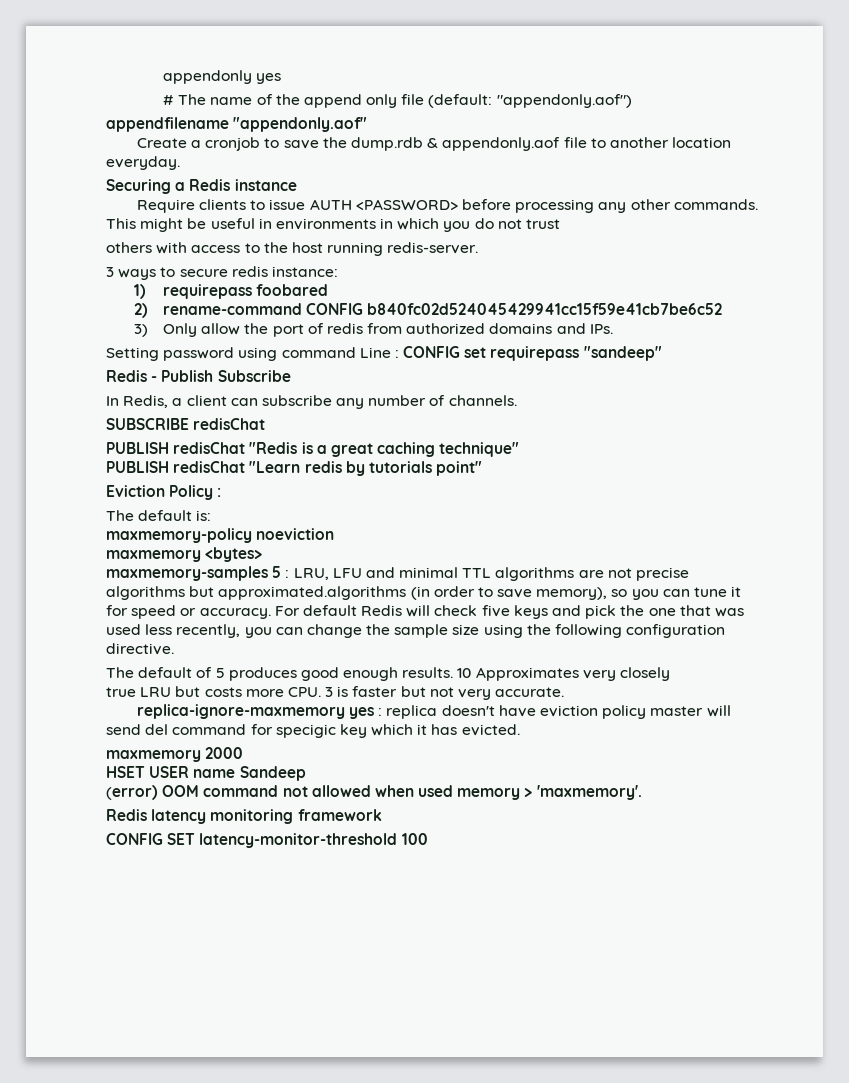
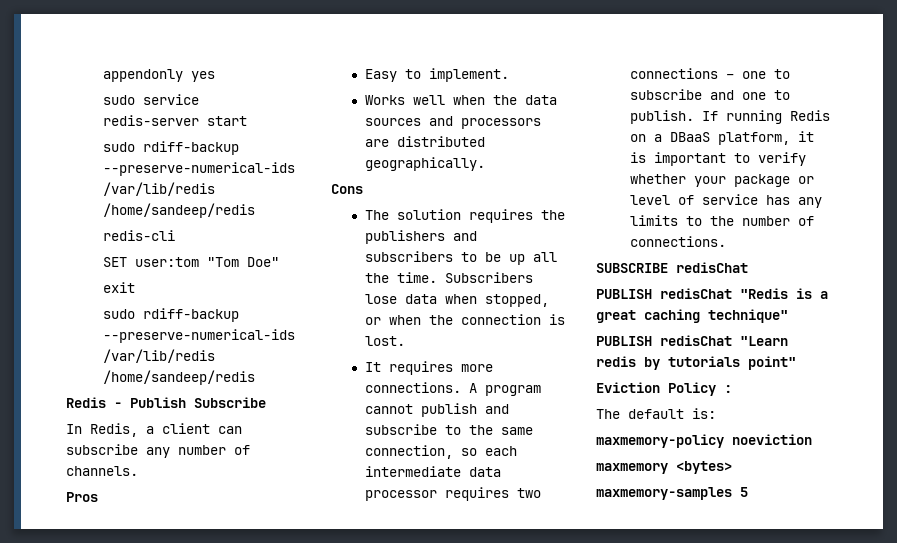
[162,94,632,108] [106,117,368,132] [136,137,732,151] [106,156,180,170] [106,179,297,194] [136,199,758,213] [106,218,561,232] [106,242,479,256] [106,266,338,280] [134,284,329,299] [134,303,723,318] [134,323,613,337] [106,346,662,361] # The name of the append only file (default: "appendonly.aof") // appendfilename "appendonly.aof" // Create a cronjob to save the dump.rdb & appendonly.aof file to another location everyday. // Securing a Redis instance // Require clients to issue AUTH <PASSWORD> before processing any other commands. This might be useful in environments in which you do not trust // others with access to the host running redis-server. // 3 ways to secure redis instance: // 1) requirepass foobared // 2) rename-command CONFIG b840fc02d524045429941cc15f59e41cb7be6c52 // 3) Only allow the port of redis from authorized domains and IPs. // Setting password using command Line : CONFIG set requirepass "sandeep" -> [103,94,200,105] [103,115,248,126] [103,141,240,155] [103,162,296,176] [103,182,216,196] [103,203,256,218] [103,230,176,241] [103,257,280,267] [103,282,136,293] [103,308,240,322] [103,329,296,343] [103,349,216,363] [103,370,256,385] sudo service redis-server start // sudo rdiff-backup --preserve-numerical-ids /var/lib/redis /home/sandeep/redis // redis-cli // SET user:tom "Tom Doe" // exit // sudo rdiff-backup --preserve-numerical-ids /var/lib/redis /home/sandeep/redis
(517, 400) none -> [66,492,98,502] [364,68,509,82] [364,95,557,105] [364,116,541,129] [364,136,485,147] [364,157,485,171] [331,184,363,194] [364,209,565,223] [364,230,477,244] [364,251,557,265] [364,272,533,283] [364,294,549,307] [364,314,565,325] [364,336,405,346] [364,361,493,375] [364,382,541,396] [364,403,509,417] [364,424,533,435] [364,445,517,459] [364,466,501,477] [364,487,541,501] [629,68,790,79] [629,89,790,100] [629,110,830,124] [629,131,814,145] [629,152,806,166] [629,174,814,187] [629,194,822,208] [629,215,814,226] [629,236,726,247] // Pros // Easy to implement. // Works well when the data sources and processors are distributed geographically. // Cons // The solution requires the publishers and subscribers to be up all the time. Subscribers lose data when stopped, or when the connection is lost. // It requires more connections. A program cannot publish and subscribe to the same connection, so each intermediate data processor requires two connections – one to subscribe and one to publish. If running Redis on a DBaaS platform, it is important to verify whether your package or level of service has any limits to the number of connections.
[285,567,690,581] [106,586,742,600] [106,605,744,619] [106,624,726,638] [106,643,174,655] [106,667,671,681] [106,686,565,700] [136,704,731,719] [106,724,520,738] [106,747,244,762] [106,766,306,781] [106,785,642,800] [106,809,382,824] [106,833,428,848] : LRU, LFU and minimal TTL algorithms are not precise algorithms but approximated.algorithms (in order to save memory), so you can tune it for speed or accuracy. For default Redis will check five keys and pick the one that was used less recently, you can change the sample size using the following configuration directive. // The default of 5 produces good enough results. 10 Approximates very closely // true LRU but costs more CPU. 3 is faster but not very accurate. // replica-ignore-maxmemory yes : replica doesn't have eviction policy master will send del command for specigic key which it has evicted. // maxmemory 2000 // HSET USER name Sandeep // (error) OOM command not allowed when used memory > 'maxmemory'. // Redis latency monitoring framework // CONFIG SET latency-monitor-threshold 100 -> (748, 492) none

